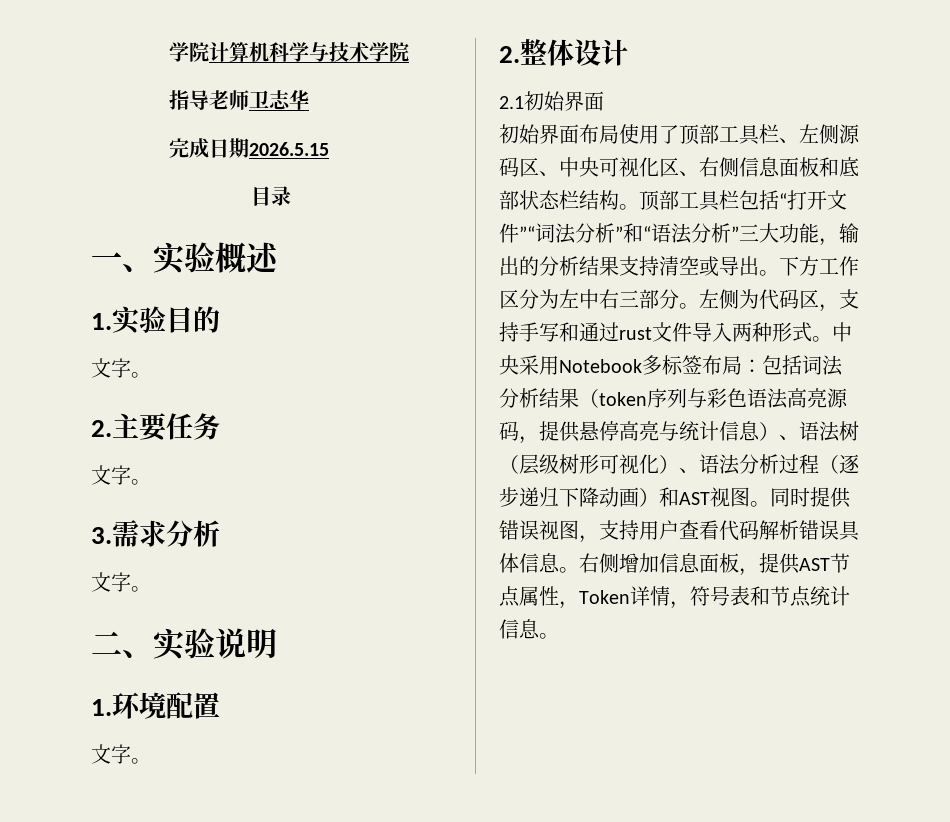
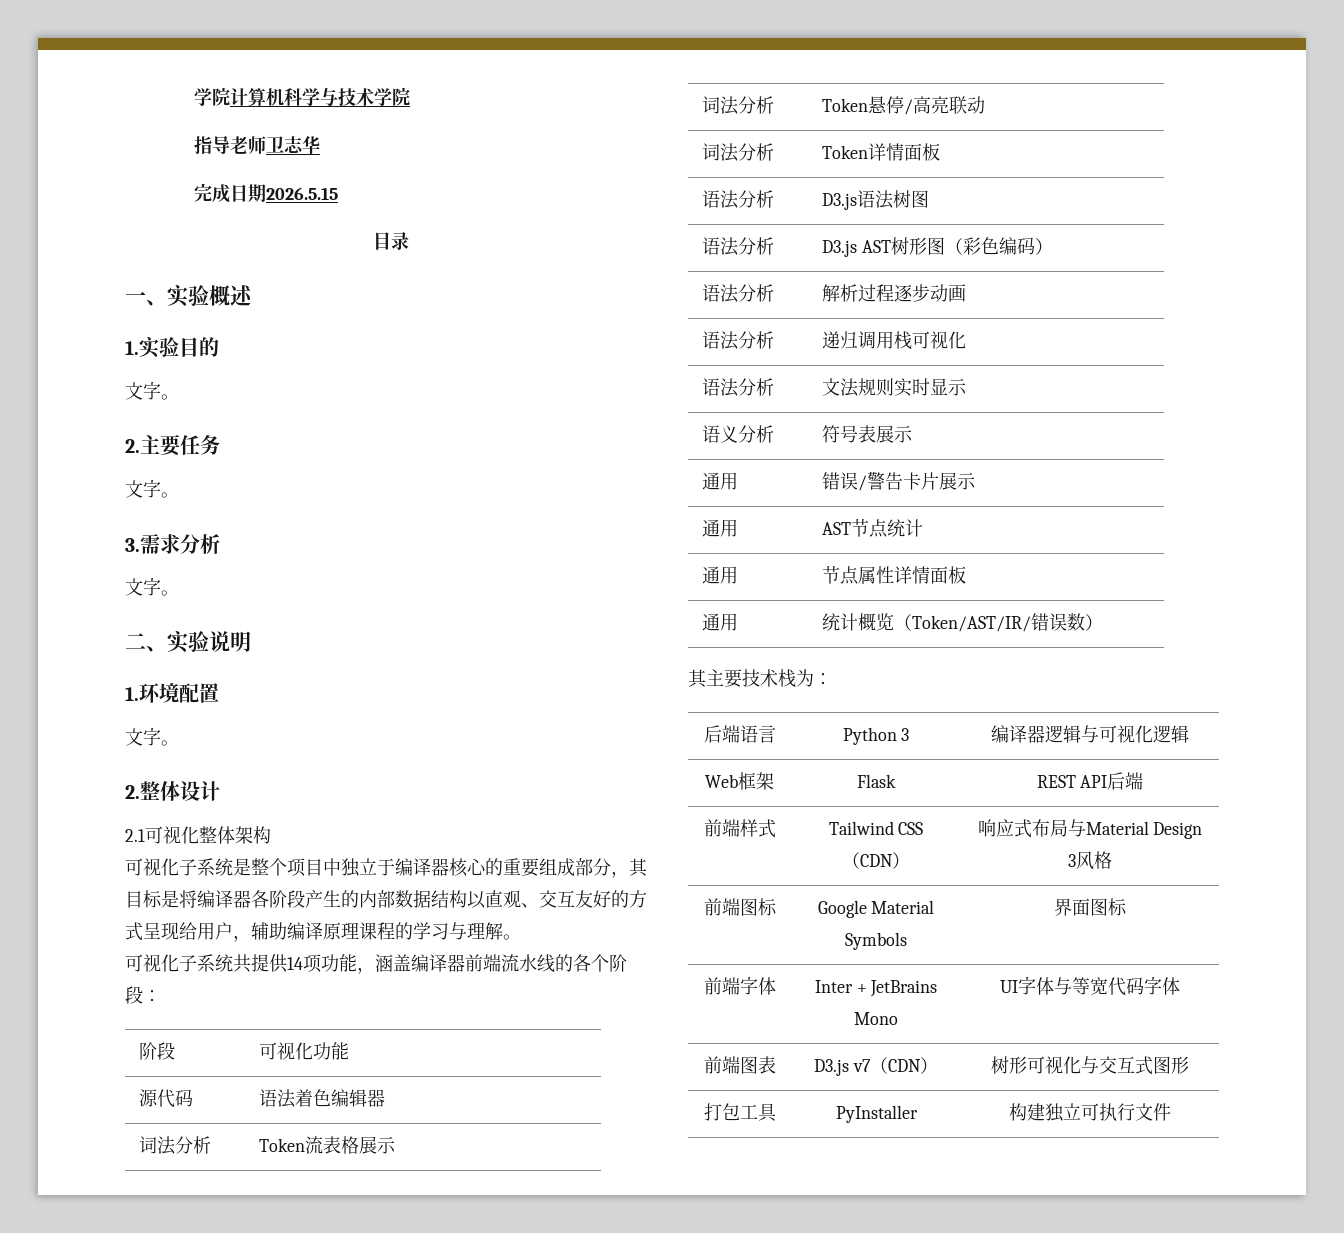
[524,91,604,111] [499,124,860,145] [499,157,859,177] [499,190,847,211] [499,223,859,246] [499,256,859,277] [499,289,859,312] [499,322,852,342] [499,355,843,376] [499,388,848,409] [499,421,859,444] [499,454,860,475] [499,487,851,508] [499,520,860,543] [499,553,850,576] [499,586,850,609] [499,619,559,639] 初始界面 // 初始界面布局使用了顶部工具栏、左侧源码区、中央可视化区、右侧信息面板和底部状态栏结构。顶部工具栏包括“打开文件”“词法分析”和“语法分析”三大功能，输出的分析结果支持清空或导出。下方工作区分为左中右三部分。左侧为代码区，支持手写和通过rust文件导入两种形式。中央采用Notebook多标签布局：包括词法分析结果（token序列与彩色语法高亮源码，提供悬停高亮与统计信息）、语法树（层级树形可视化）、语法分析过程（逐步递归下降动画）和AST视图。同时提供错误视图，支持用户查看代码解析错误具体信息。右侧增加信息面板，提供AST节点属性，Token详情，符号表和节点统计信息。 -> [145,826,271,844] [125,858,648,878] [125,890,647,909] [125,922,521,942] [125,954,627,974] [125,986,161,1004] [139,1042,176,1060] [259,1042,350,1060] [139,1089,194,1108] [259,1089,386,1108] [139,1136,212,1155] [259,1136,397,1154] [702,96,775,115] [822,96,986,115] [702,143,775,162] [822,143,941,161] [702,190,775,209] [822,190,930,210] [702,237,775,256] [822,237,1054,257] [702,284,775,303] [822,284,967,302] [702,331,775,350] [822,331,967,350] [702,378,775,397] [822,378,968,397] [702,425,775,443] [822,425,914,443] [702,472,739,490] [822,471,977,491] [702,519,739,537] [822,519,924,538] [702,566,739,584] [822,566,967,585] [702,613,739,631] [822,613,1104,632] [688,669,832,688] [703,725,776,743] [842,727,910,745] [991,725,1189,743] [705,772,774,790] [857,774,896,788] [1036,772,1144,790] [703,819,776,838] [828,821,924,835] [842,852,910,869] [977,819,1203,839] [1068,851,1112,870] [703,898,777,916] [817,900,935,918] [845,932,907,950] [1054,898,1127,916] [703,976,776,995] [814,980,938,997] [854,1012,898,1025] [1000,976,1180,996] [703,1056,776,1074] [814,1057,938,1076] [991,1056,1189,1075] [703,1103,777,1122] [835,1105,918,1123] [1009,1103,1171,1122] 可视化整体架构 // 可视化子系统是整个项目中独立于编译器核心的重要组成部分，其目标是将编译器各阶段产生的内部数据结构以直观、交互友好的方式呈现给用户，辅助编译原理课程的学习与理解。 // 可视化子系统共提供14项功能，涵盖编译器前端流水线的各个阶段： // 阶段 | 可视化功能 // 源代码 | 语法着色编辑器 // 词法分析 | Token流表格展示 // 词法分析 | Token悬停/高亮联动 // 词法分析 | Token详情面板 // 语法分析 | D3.js语法树图 // 语法分析 | D3.js AST树形图（彩色编码） // 语法分析 | 解析过程逐步动画 // 语法分析 | 递归调用栈可视化 // 语法分析 | 文法规则实时显示 // 语义分析 | 符号表展示 // 通用 | 错误/警告卡片展示 // 通用 | AST节点统计 // 通用 | 节点属性详情面板 // 通用 | 统计概览（Token/AST/IR/错误数） // 其主要技术栈为： // 后端语言 | Python 3 | 编译器逻辑与可视化逻辑 // Web框架 | Flask | REST API后端 // 前端样式 | Tailwind CSS（CDN） | 响应式布局与Material Design 3风格 // 前端图标 | Google Material Symbols | 界面图标 // 前端字体 | Inter + JetBrains Mono | UI字体与等宽代码字体 // 前端图表 | D3.js v7（CDN） | 树形可视化与交互式图形 // 打包工具 | PyInstaller | 构建独立可执行文件

